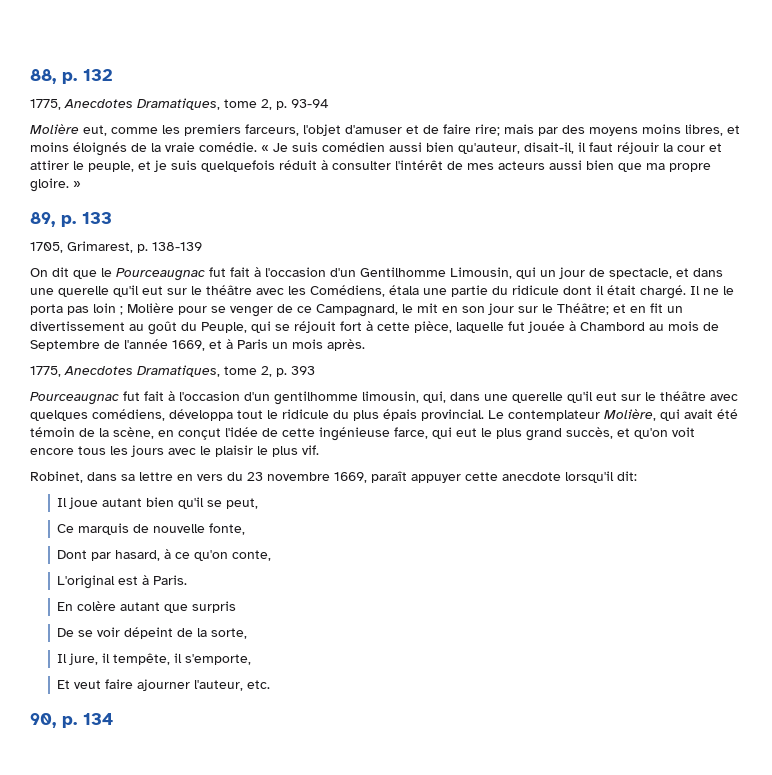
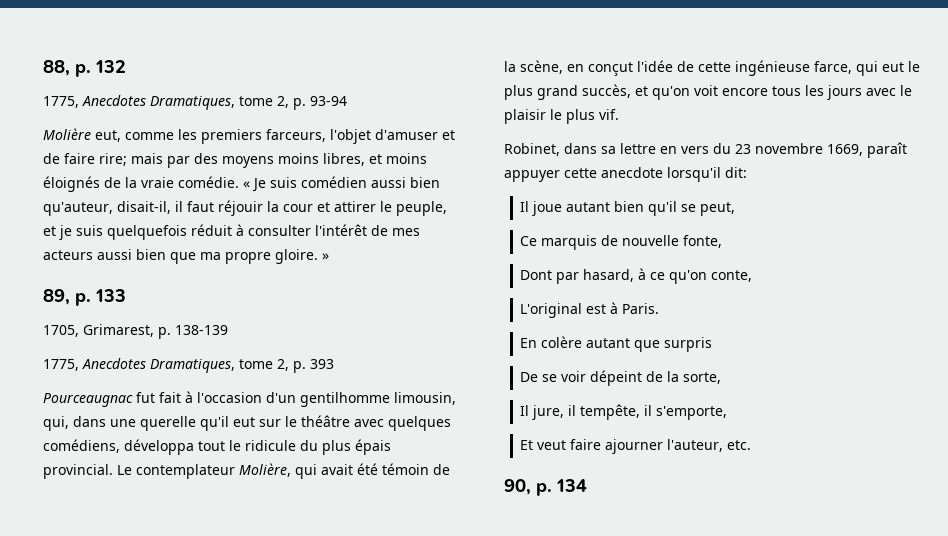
[30,267,723,281] [30,285,734,299] [30,303,683,317] [30,321,719,335] [30,339,365,351] // On dit que le Pourceaugnac fut fait à l'occasion d'un Gentilhomme Limousin, qui un jour de spectacle, et dans une querelle qu'il eut sur le théâtre avec les Comédiens, étala une partie du ridicule dont il était chargé. Il ne le porta pas loin ; Molière pour se venger de ce Campagnard, le mit en son jour sur le Théâtre; et en fit un divertissement au goût du Peuple, qui se réjouit fort à cette pièce, laquelle fut jouée à Chambord au mois de Septembre de l'année 1669, et à Paris un mois après. -> (228, 330) none

